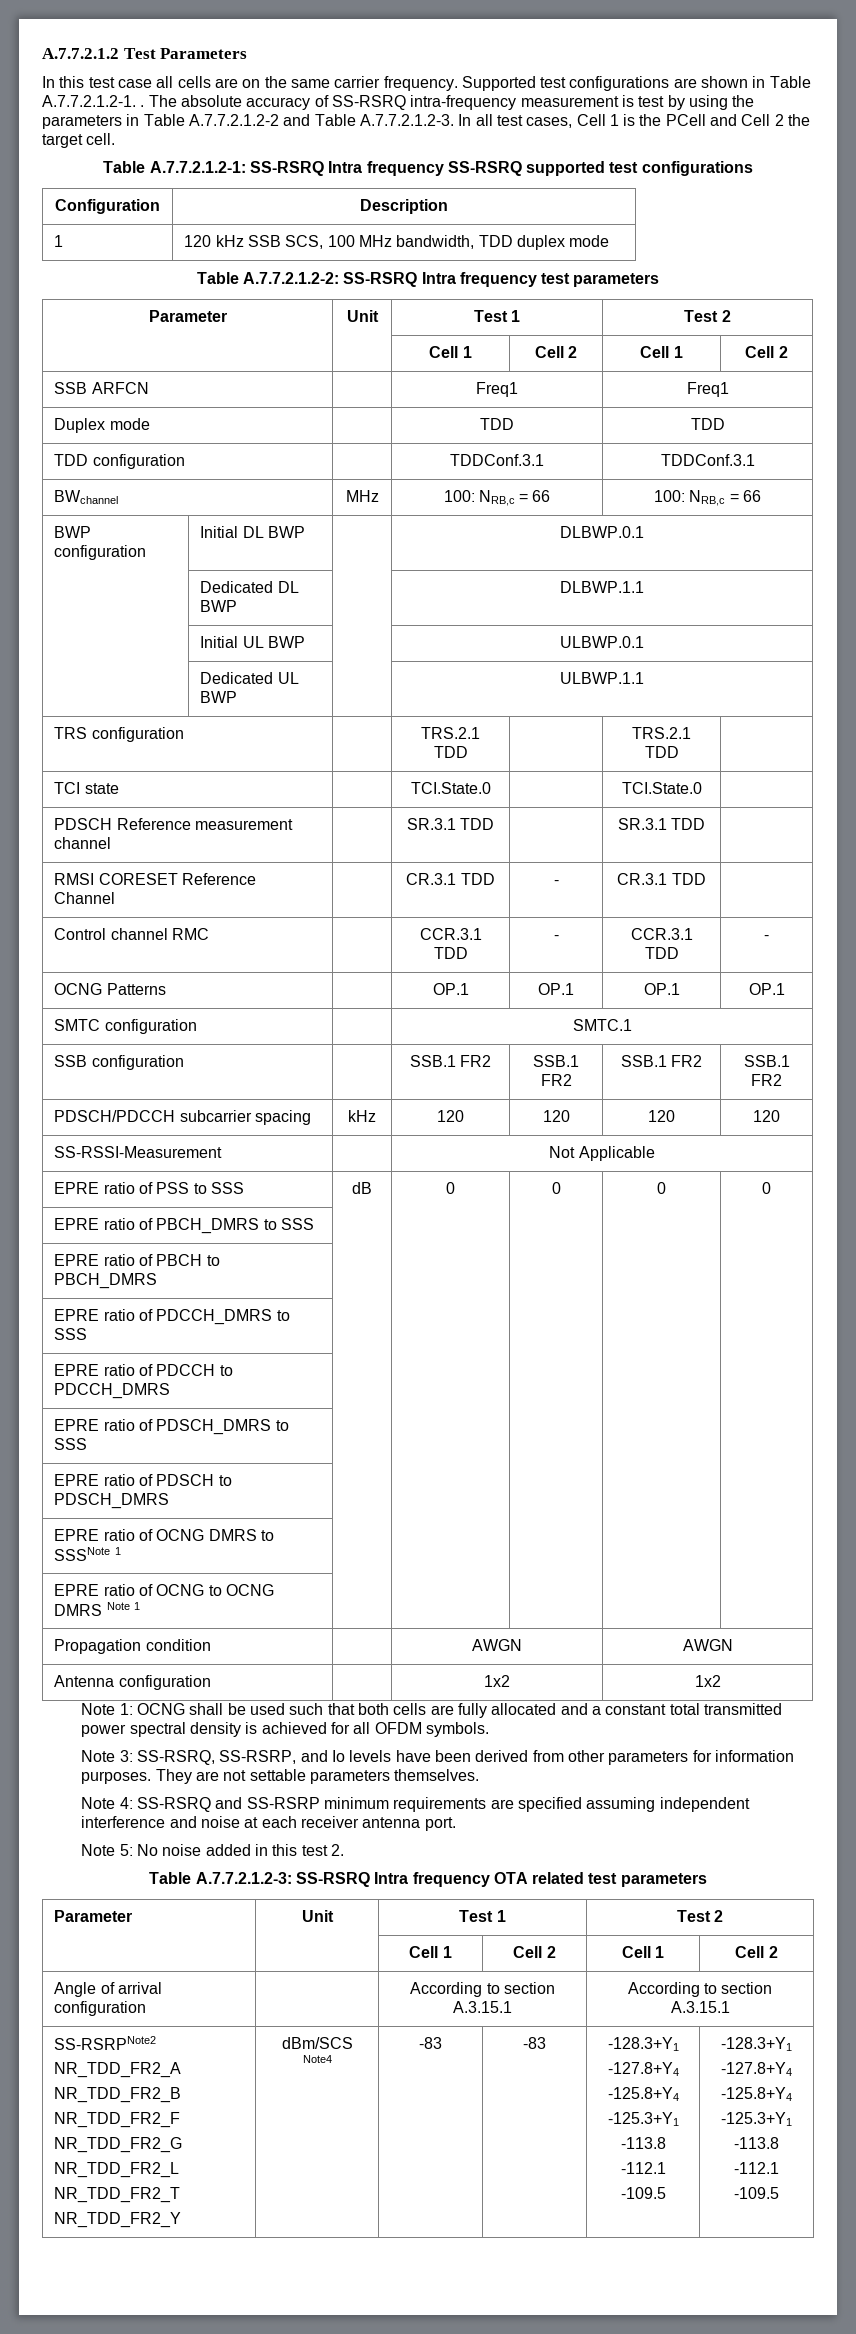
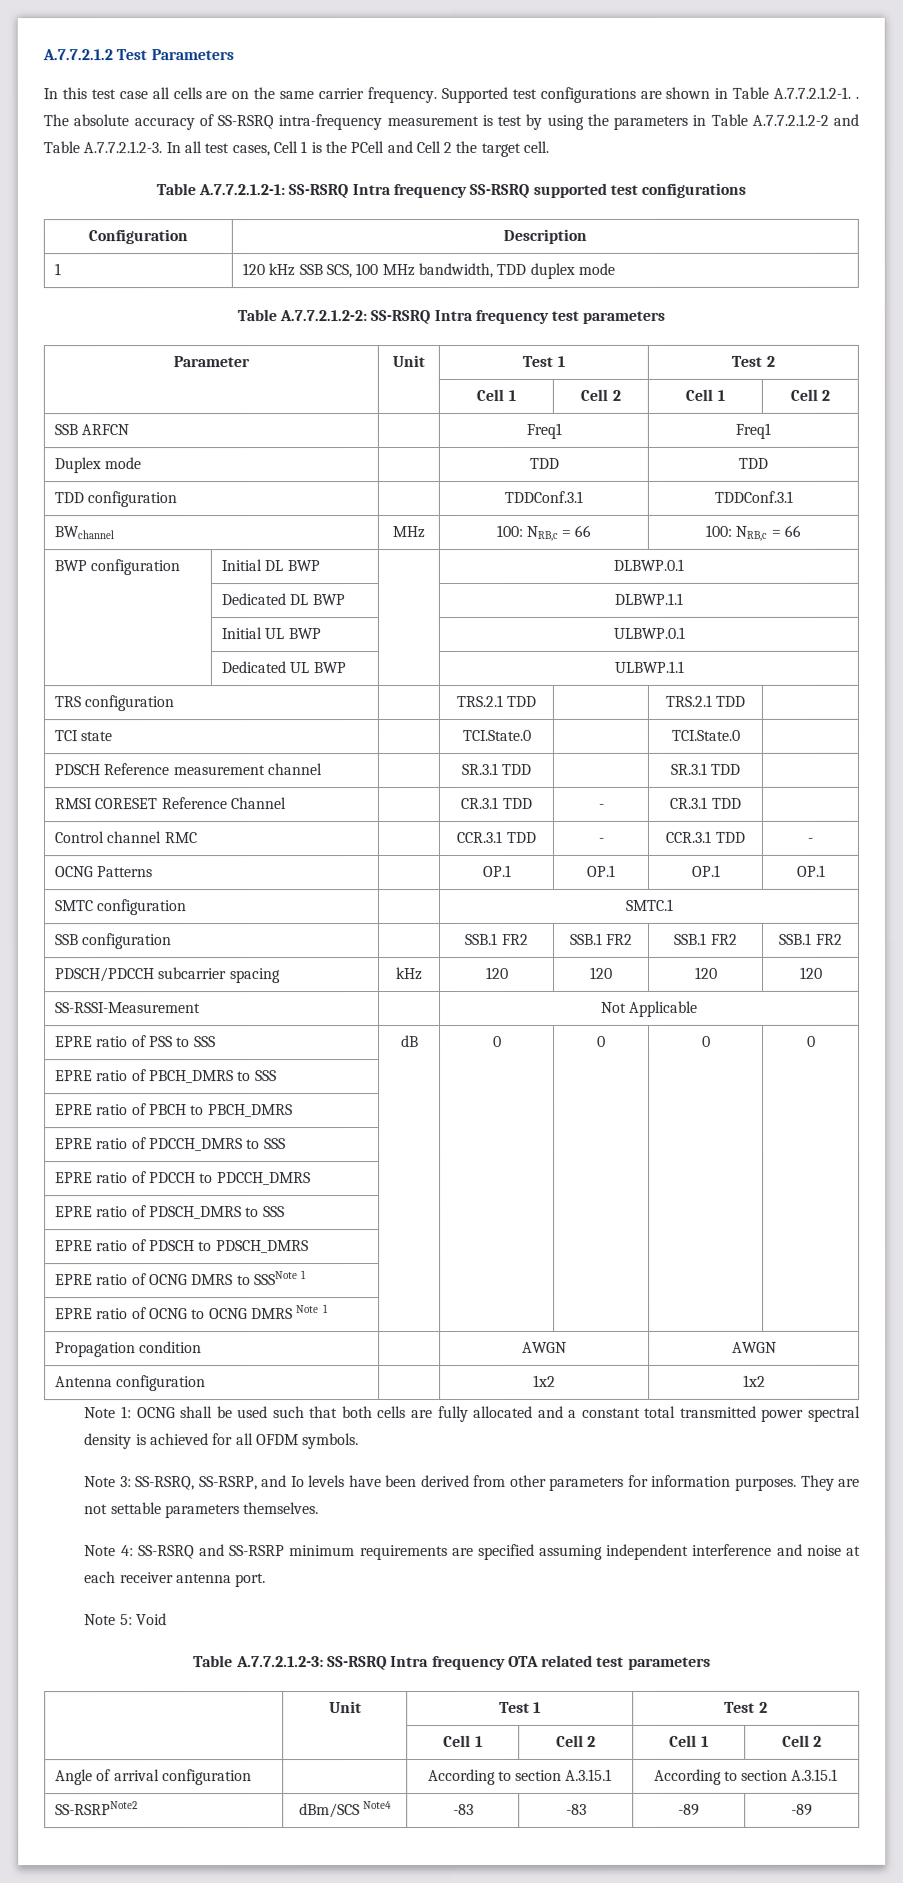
[137,1844,345,1856] No noise added in this test 2. -> [136,1613,168,1626] Void
[54,1910,133,1922] Parameter -> (711, 1663) none
[54,2062,182,2078] [54,2087,182,2103] [54,2112,181,2128] [54,2137,183,2153] [54,2162,180,2178] [54,2187,181,2203] [54,2212,182,2228] [281,2037,353,2049] [302,2055,332,2063] [419,2037,442,2049] [523,2037,546,2049] [607,2037,679,2051] [607,2062,679,2076] [607,2087,679,2101] [607,2112,679,2126] [620,2137,666,2149] [620,2162,666,2174] [620,2187,666,2199] [721,2037,792,2051] [721,2062,792,2076] [721,2087,792,2101] [721,2112,792,2126] [734,2137,779,2149] [734,2162,779,2174] [734,2187,779,2199] // NR_TDD_FR2_A // NR_TDD_FR2_B // NR_TDD_FR2_F // NR_TDD_FR2_G // NR_TDD_FR2_L // NR_TDD_FR2_T // NR_TDD_FR2_Y | dBm/SCS Note4 | -83 | -83 | -128.3+Y1 // -127.8+Y4 // -125.8+Y4 // -125.3+Y1 // -113.8 // -112.1 // -109.5 | -128.3+Y1 // -127.8+Y4 // -125.8+Y4 // -125.3+Y1 // -113.8 // -112.1 // -109.5 -> [298,1801,393,1819] [452,1803,474,1815] [565,1803,587,1815] [678,1803,700,1816] [791,1803,813,1816] | dBm/SCS Note4 | -83 | -83 | -89 | -89

